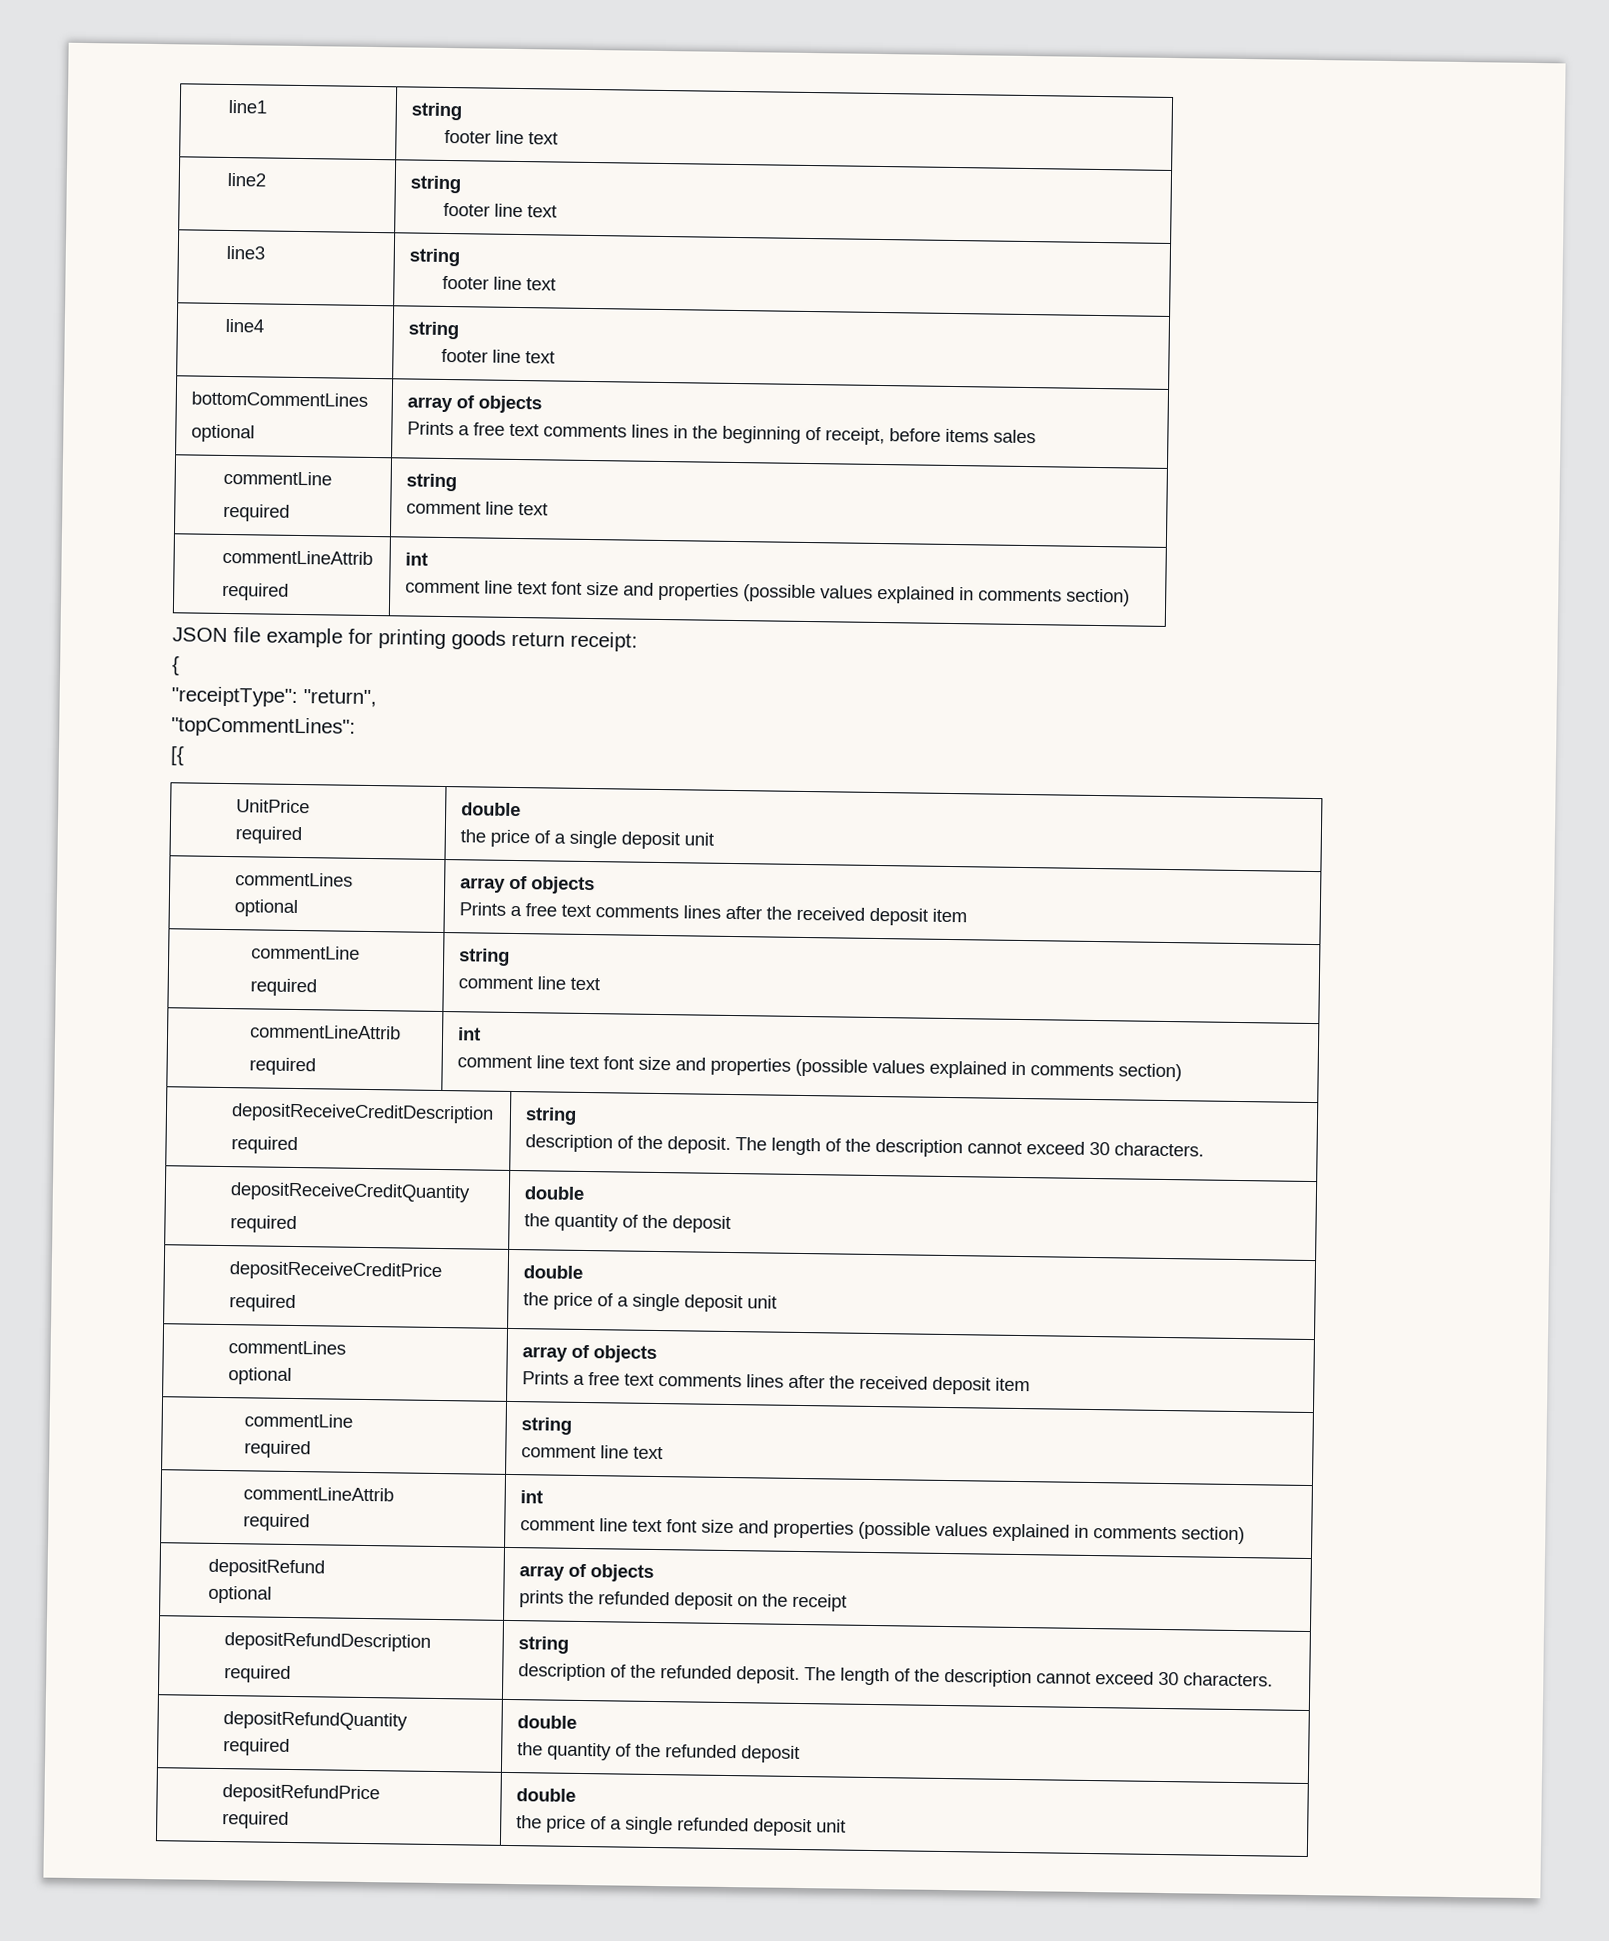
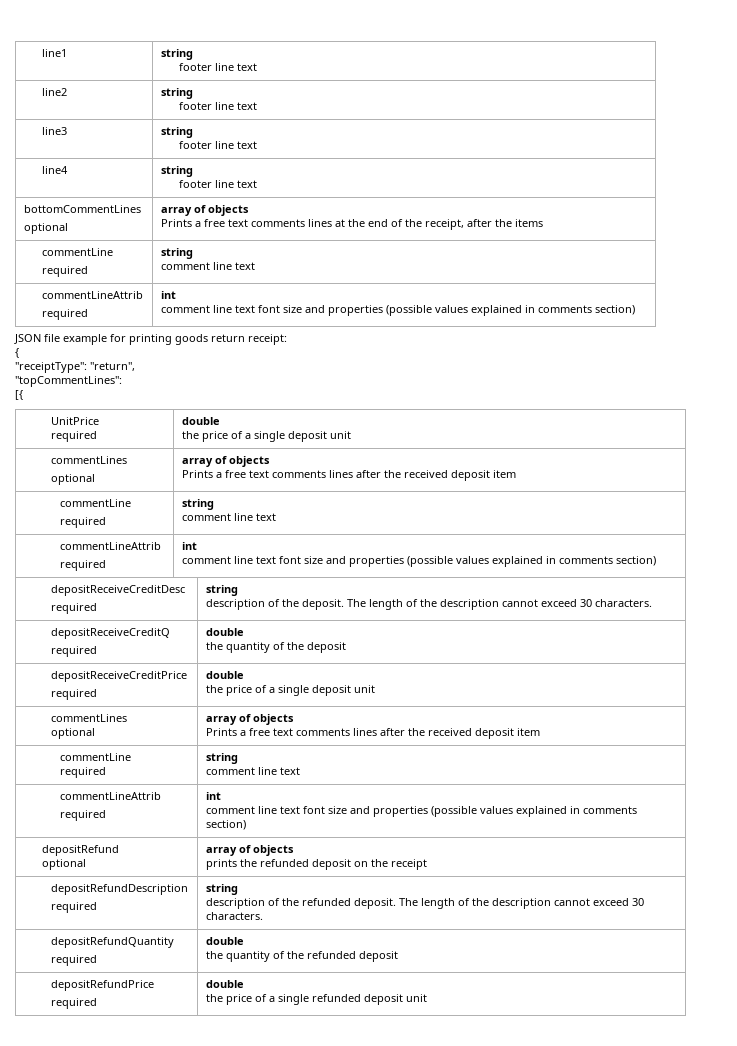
[673,425,942,446] in the beginning of receipt, before -> [334,219,512,230] at the end of the receipt, after the
[993,429,1037,444] sales -> (543, 223) none
[230,1103,494,1124] depositReceiveCreditDescription -> [51,585,186,596] depositReceiveCreditDesc
[229,1182,471,1203] depositReceiveCreditQuantity -> [51,628,171,639] depositReceiveCreditQ

